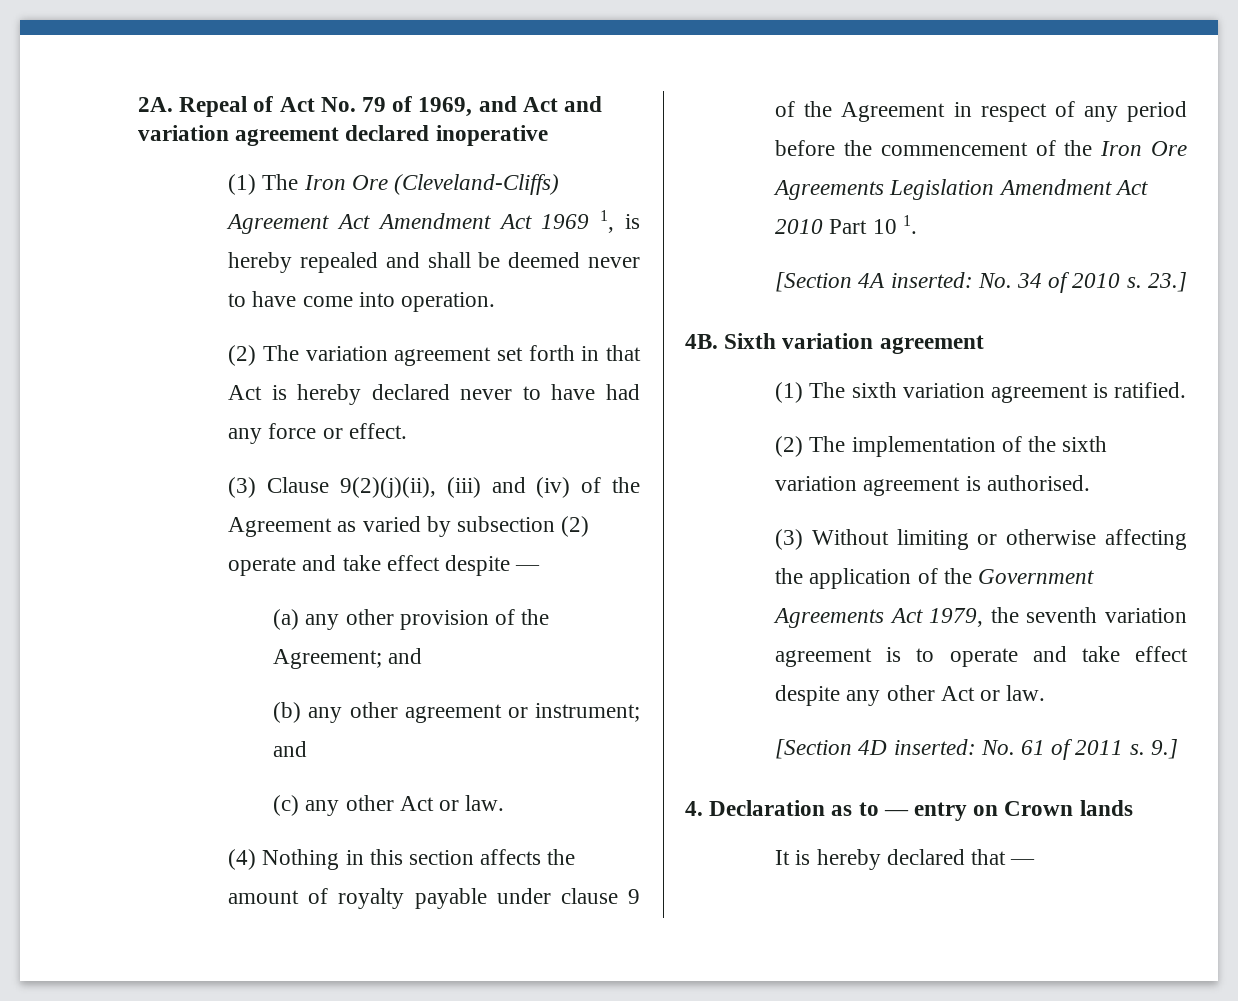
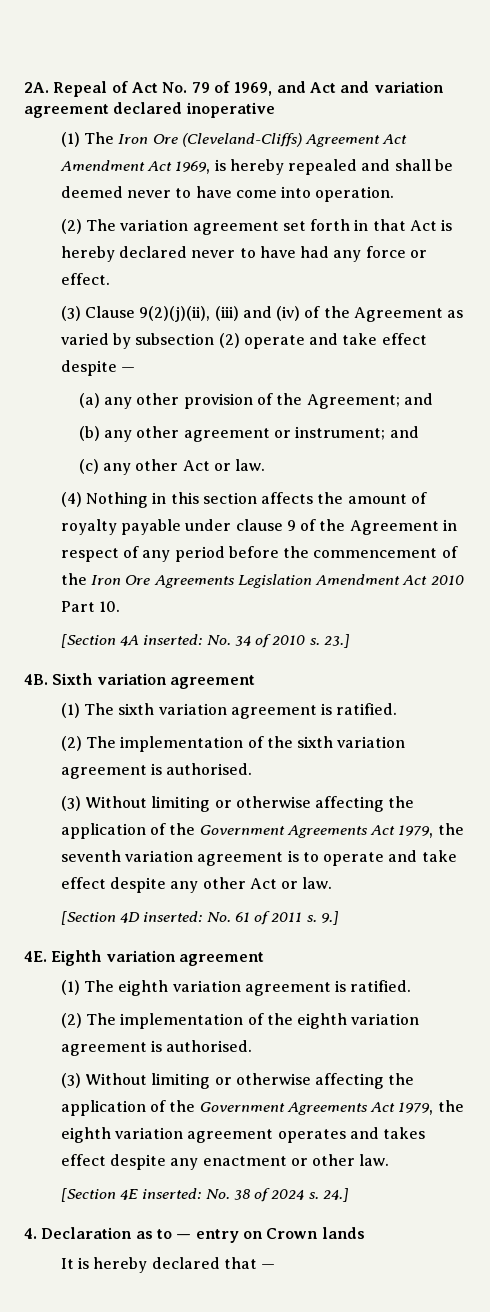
[541,210,615,233] 1969 1, -> [175,161,211,174] 1969,
[872,215,917,234] 10 1. -> [98,601,120,612] 10.
(1178, 749) none -> [24,950,264,966] [60,980,412,996] [60,1013,420,1029] [60,1040,253,1056] [60,1073,415,1089] [60,1100,464,1116] [60,1127,426,1143] [60,1154,390,1170] [60,1188,350,1202] // 4E. Eighth variation agreement // (1) The eighth variation agreement is ratified. // (2) The implementation of the eighth variation agreement is authorised. // (3) Without limiting or otherwise affecting the application of the Government Agreements Act 1979, the eighth variation agreement operates and takes effect despite any enactment or other law. // [Section 4E inserted: No. 38 of 2024 s. 24.]

